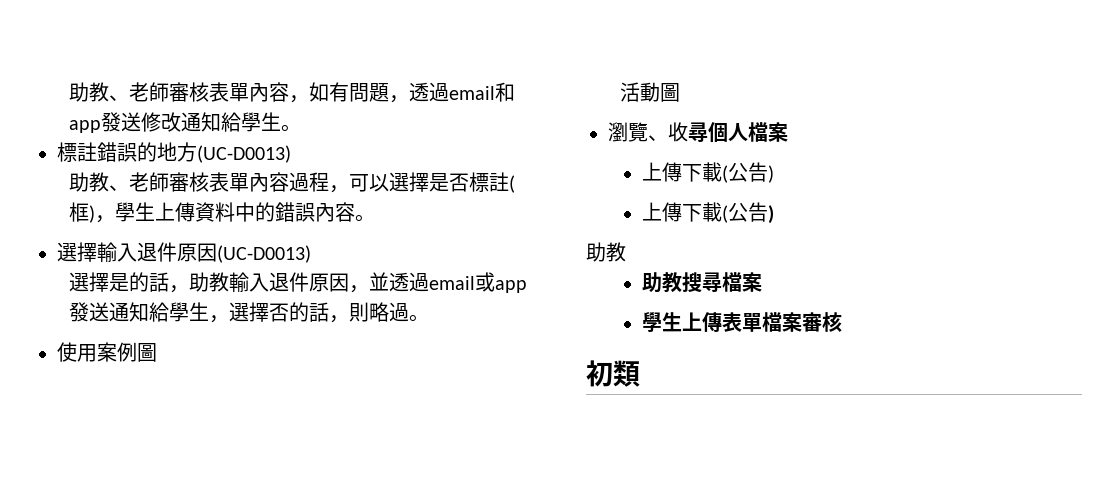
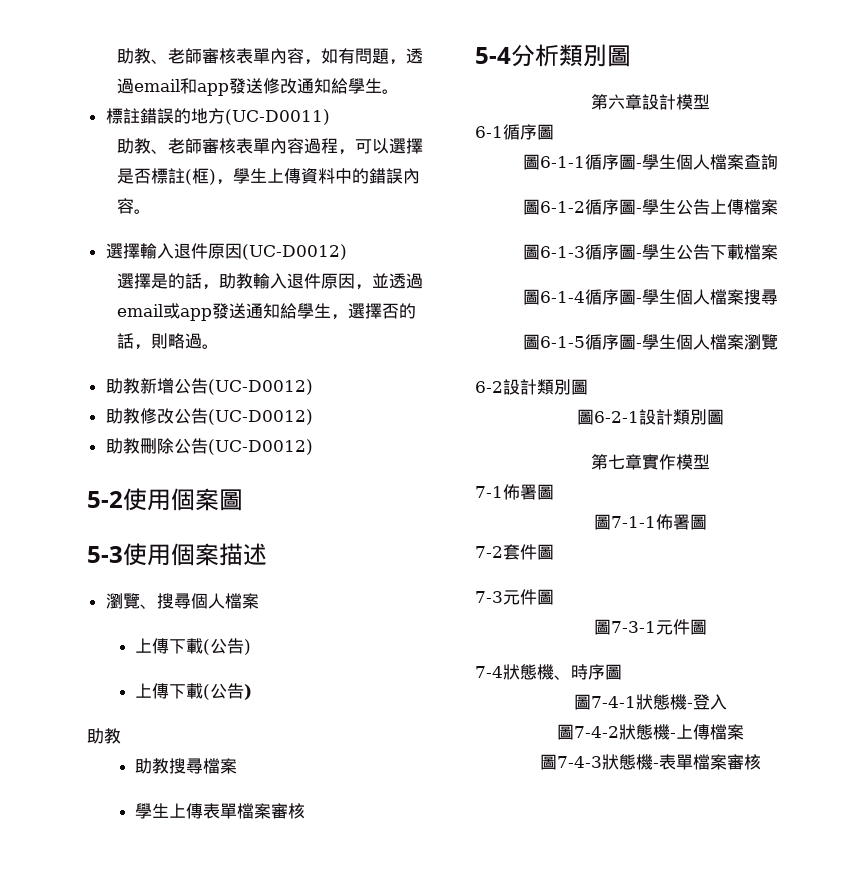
[197,145,291,163] (UC-D0013) -> [224,109,330,125] (UC-D0011)
[217,245,311,263] (UC-D0013) -> [241,244,347,260] (UC-D0012)
[57,342,157,362] [619,82,680,102] 使用案例圖 // 活動圖 -> [105,378,313,395] [105,408,313,425] [105,438,313,455] [87,488,243,511] [87,543,267,566] 助教新增公告(UC-D0012) // 助教修改公告(UC-D0012) // 助教刪除公告(UC-D0012) // 5-2使用個案圖 // 5-3使用個案描述
[668,122,688,142] 收 -> [156,593,174,609] 搜
[586,360,640,387] 初類 -> [475,44,631,67] [591,94,710,110] [475,124,554,140] [523,154,778,170] [523,199,778,215] [523,244,778,260] [523,289,778,305] [523,334,778,350] [475,379,588,395] [577,409,724,425] [591,454,710,470] [475,484,554,500] [594,514,707,530] [475,544,554,560] [475,589,554,605] [594,619,707,635] [475,664,622,680] [574,694,727,710] [557,724,744,740] [540,754,761,770] 5-4分析類別圖 // 第六章設計模型 // 6-1循序圖 // 圖6-1-1循序圖-學生個人檔案查詢 // 圖6-1-2循序圖-學生公告上傳檔案 // 圖6-1-3循序圖-學生公告下載檔案 // 圖6-1-4循序圖-學生個人檔案搜尋 // 圖6-1-5循序圖-學生個人檔案瀏覽 // 6-2設計類別圖 // 圖6-2-1設計類別圖 // 第七章實作模型 // 7-1佈署圖 // 圖7-1-1佈署圖 // 7-2套件圖 // 7-3元件圖 // 圖7-3-1元件圖 // 7-4狀態機、時序圖 // 圖7-4-1狀態機-登入 // 圖7-4-2狀態機-上傳檔案 // 圖7-4-3狀態機-表單檔案審核

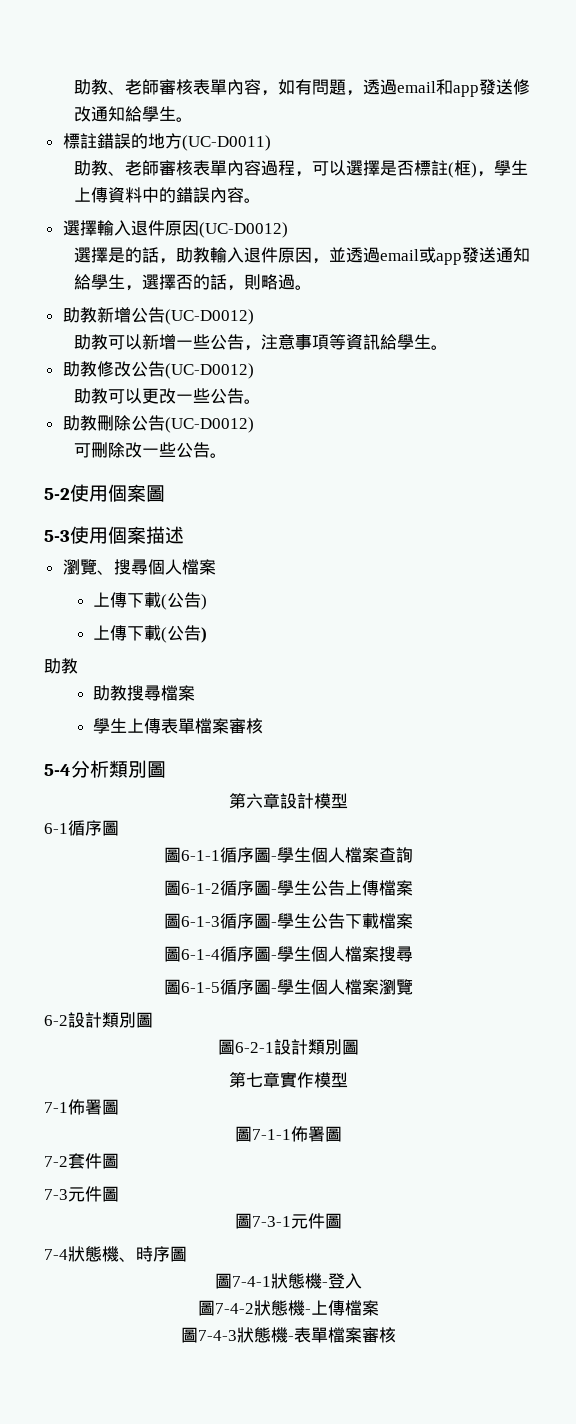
(313, 387) none -> [74,334,449,351] // 助教可以新增一些公告，注意事項等資訊給學生。
(313, 417) none -> [74,388,262,404] // 助教可以更改一些公告。
(313, 447) none -> [74,442,228,458] // 可刪除改一些公告。

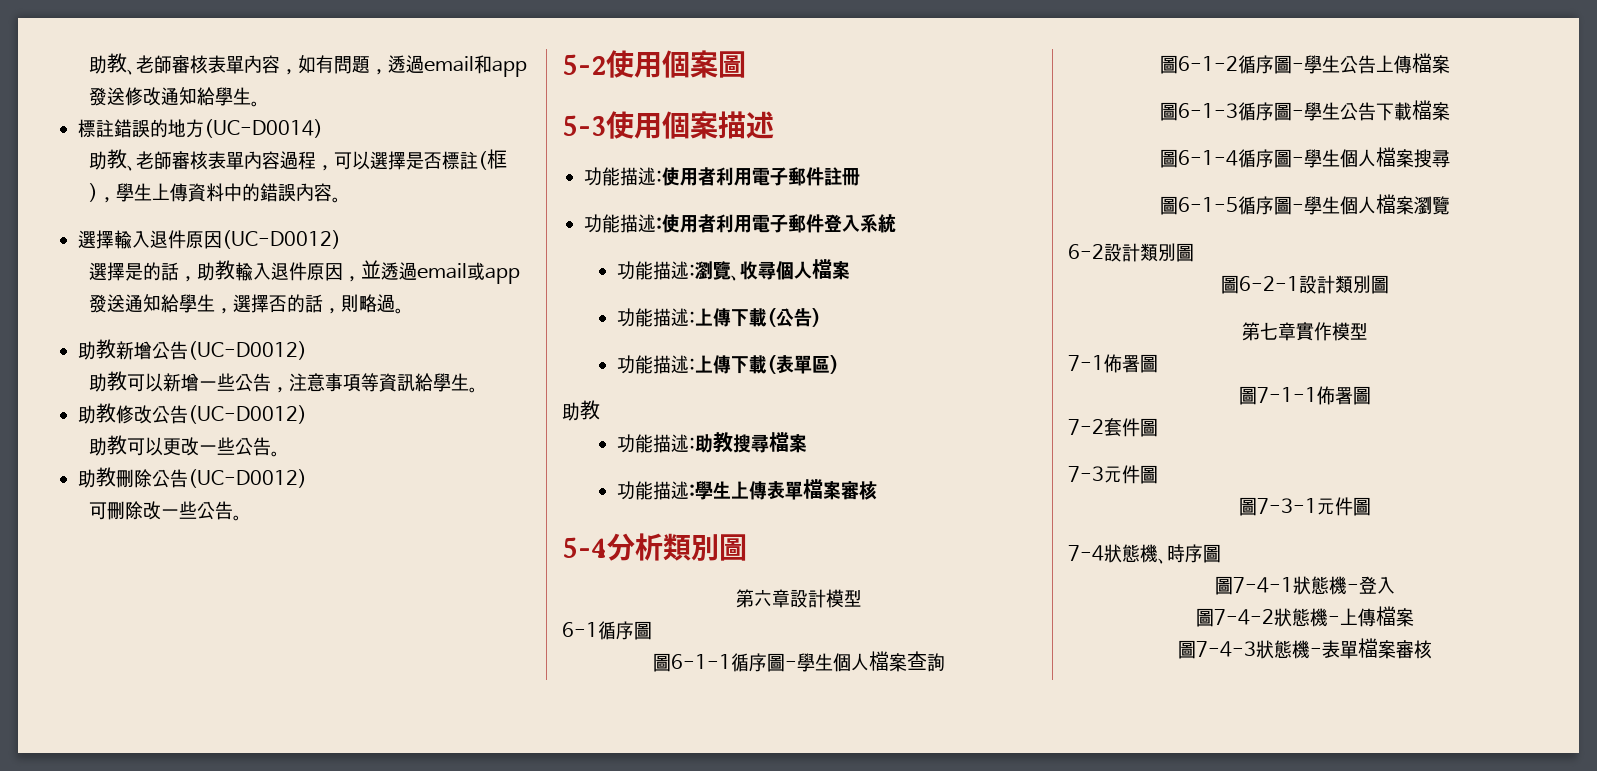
[181,135,271,151] (UC-D0011) -> [204,119,323,138] (UC-D0014)
[62,559,131,575] 瀏覽、搜 -> [584,167,860,186] [584,214,896,233] [617,261,759,281] 功能描述:使用者利用電子郵件註冊 // 功能描述:使用者利用電子郵件登入系統 // 功能描述:瀏覽、收
[93,592,208,610] [93,625,202,643] 上傳下載(公告) // 上傳下載(公告 -> [617,308,822,327] [617,355,831,374] 功能描述:上傳下載(公告) // 功能描述:上傳下載(表單區
(78, 666) none -> [617,434,696,453] 功能描述:
(196, 693) none -> [617,481,696,500] 功能描述:

